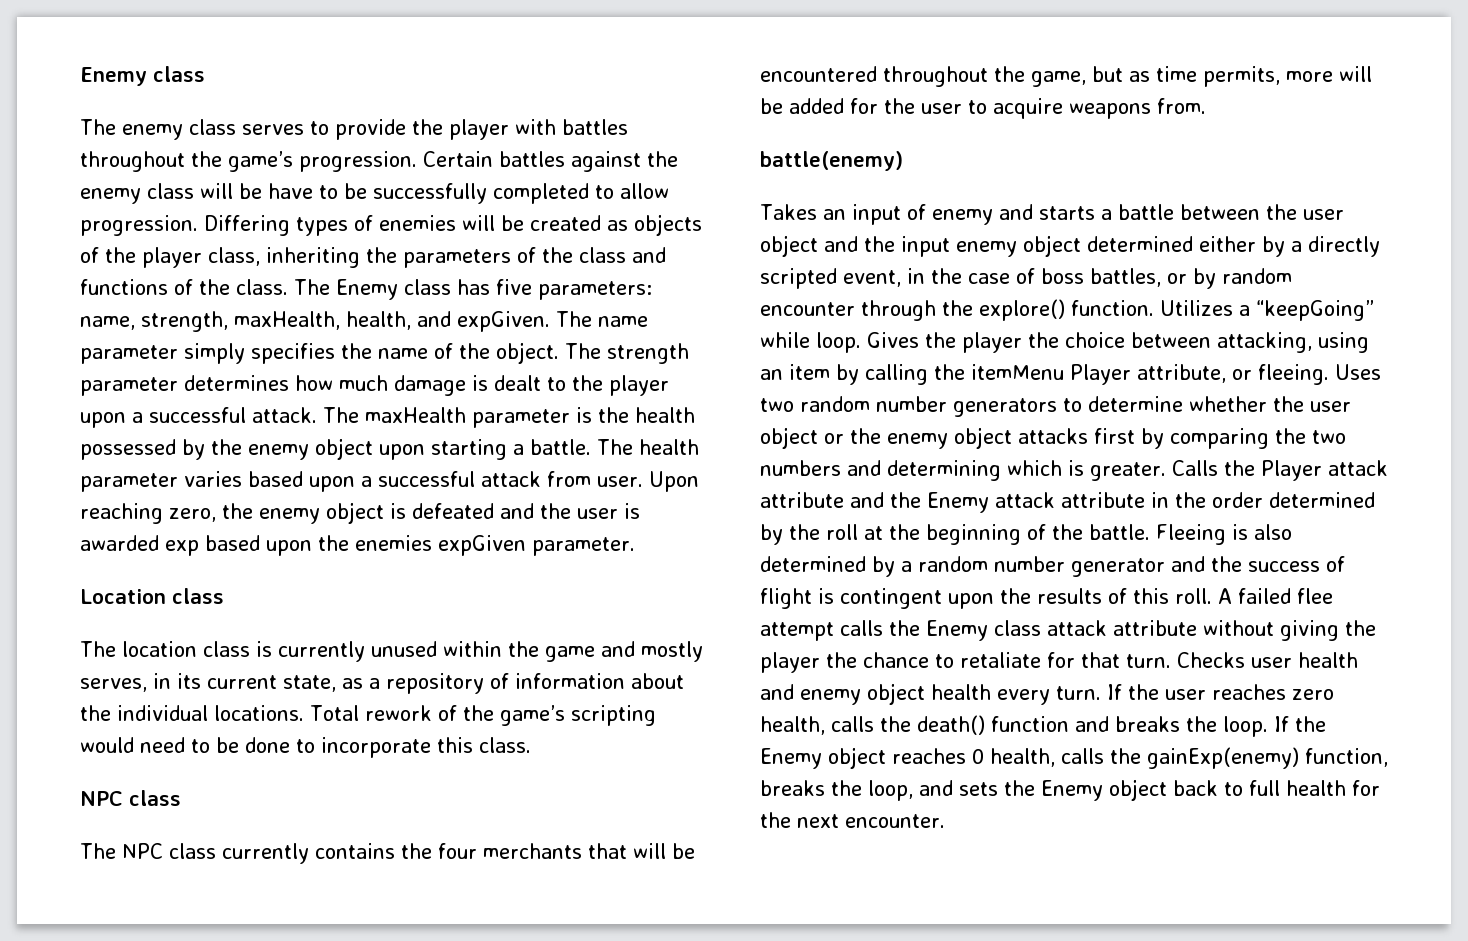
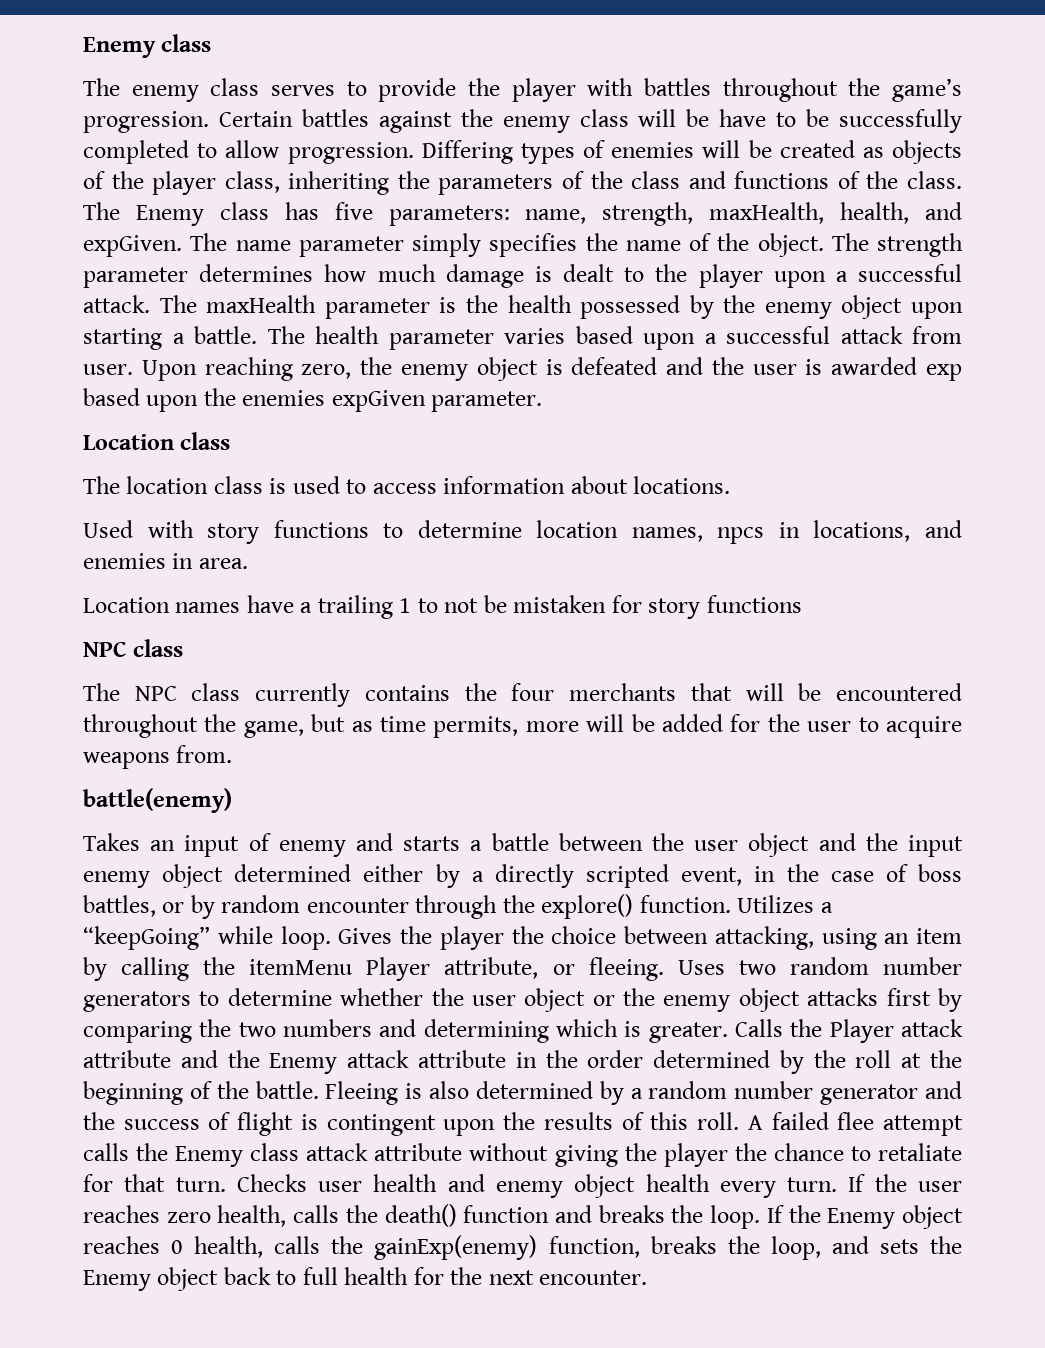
[278,641,703,662] [80,673,684,694] [80,705,656,726] [80,737,531,758] currently unused within the game and mostly serves, in its current state, as a repository of information about the individual locations. Total rework of the game’s scripting would need to be done to incorporate this class. -> [292,476,731,494] [83,520,962,544] [83,553,248,569] [83,595,802,619] used to access information about locations. // Used with story functions to determine location names, npcs in locations, and enemies in area. // Location names have a trailing 1 to not be mistaken for story functions

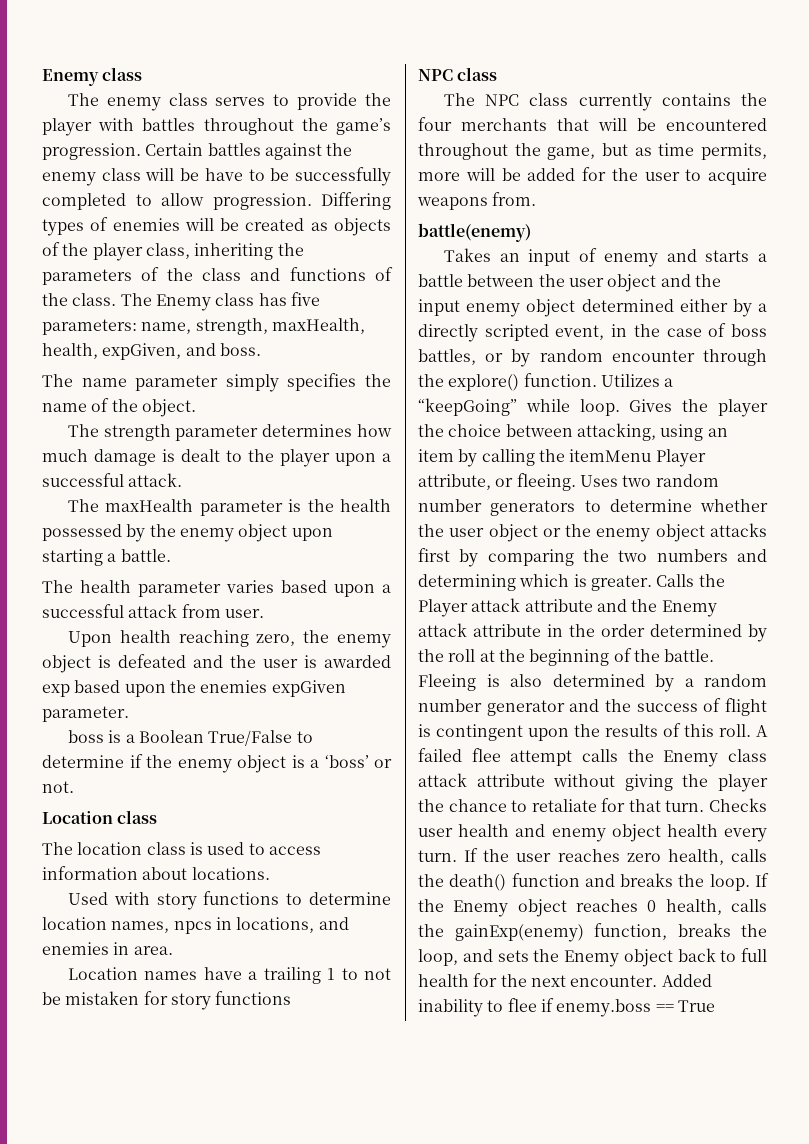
[924,202,962,220] [83,235,182,257] and expGiven. -> [102,343,261,360] expGiven, and boss. //
(824, 245) none -> (196, 408) //
(150, 304) none -> (183, 480) //
(257, 335) none -> (171, 555) //
[141,360,197,381] Upon -> [67,630,171,647] // Upon health
(543, 401) none -> [67,730,313,746] [42,754,392,773] [42,781,74,793] // boss is a Boolean True/False to determine if the enemy object is a ‘boss’ or not.
(648, 1277) none -> [661,974,712,987] [418,998,715,1017] Added inability to flee if enemy.boss == True

